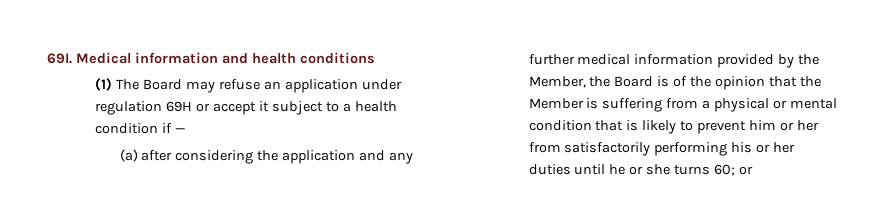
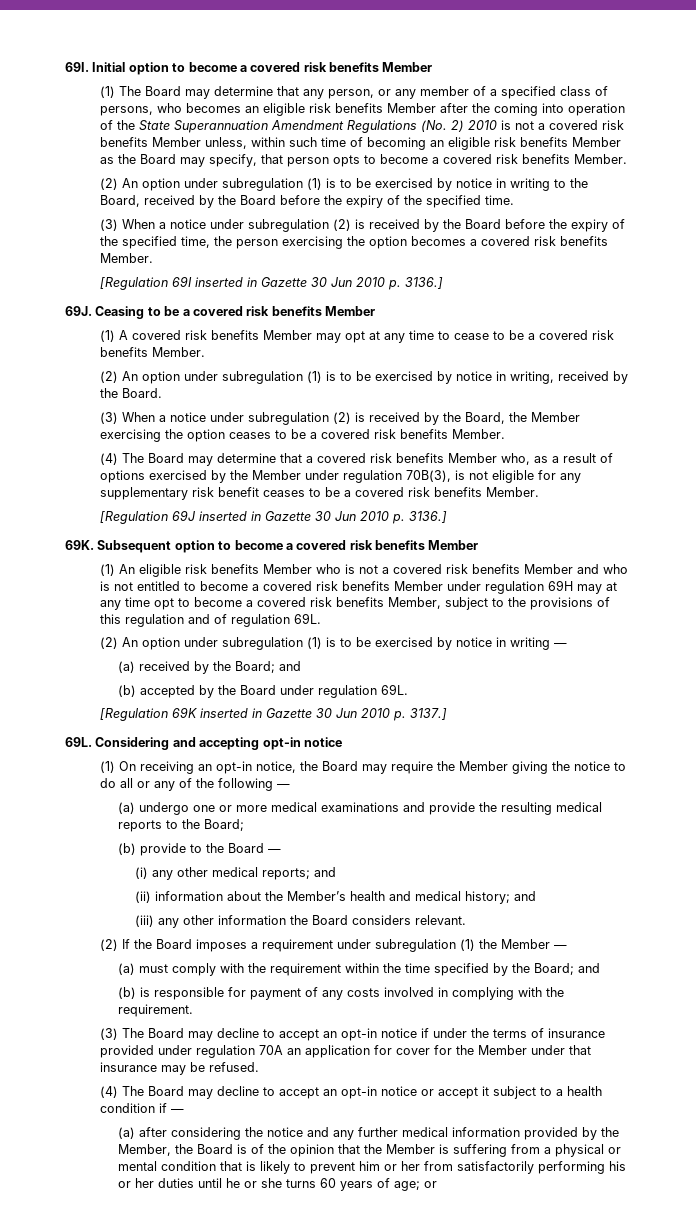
[76,52,375,64] [95,78,402,93] [95,101,193,115] Medical information and health conditions // (1) The Board may refuse an application under regulation 69H -> [92,62,433,75] [100,86,609,99] [100,103,626,116] [100,120,625,133] [100,137,622,150] [100,154,628,167] [100,178,589,191] [100,195,515,208] [100,219,626,232] [100,236,609,249] [100,253,154,263] [100,276,444,290] [65,306,375,319] [100,330,615,343] [100,347,206,357] [100,371,629,384] [100,388,163,398] [100,412,581,425] [100,429,506,442] [100,453,614,466] [100,470,582,483] [100,487,540,500] [100,510,448,524] [65,540,479,553] [100,564,629,577] [100,580,618,594] [100,597,611,610] [100,613,322,627] [100,637,568,650] [117,661,301,674] [117,684,408,698] [100,707,448,721] [65,737,342,750] [100,761,627,774] [100,778,291,791] [117,802,602,815] [117,819,244,832] [117,843,281,856] [135,867,337,880] [135,891,537,904] [135,915,467,928] [100,939,568,952] [117,963,600,976] [117,987,564,1000] [117,1004,193,1017] [100,1028,606,1041] [100,1045,592,1058] [100,1062,260,1075] [100,1086,418,1099] Initial option to become a covered risk benefits Member // (1) The Board may determine that any person, or any member of a specified class of persons, who becomes an eligible risk benefits Member after the coming into operation of the State Superannuation Amendment Regulations (No. 2) 2010 is not a covered risk benefits Member unless, within such time of becoming an eligible risk benefits Member as the Board may specify, that person opts to become a covered risk benefits Member. // (2) An option under subregulation (1) is to be exercised by notice in writing to the Board, received by the Board before the expiry of the specified time. // (3) When a notice under subregulation (2) is received by the Board before the expiry of the specified time, the person exercising the option becomes a covered risk benefits Member. // [Regulation 69I inserted in Gazette 30 Jun 2010 p. 3136.] // 69J. Ceasing to be a covered risk benefits Member // (1) A covered risk benefits Member may opt at any time to cease to be a covered risk benefits Member. // (2) An option under subregulation (1) is to be exercised by notice in writing, received by the Board. // (3) When a notice under subregulation (2) is received by the Board, the Member exercising the option ceases to be a covered risk benefits Member. // (4) The Board may determine that a covered risk benefits Member who, as a result of options exercised by the Member under regulation 70B(3), is not eligible for any supplementary risk benefit ceases to be a covered risk benefits Member. // [Regulation 69J inserted in Gazette 30 Jun 2010 p. 3136.] // 69K. Subsequent option to become a covered risk benefits Member // (1) An eligible risk benefits Member who is not a covered risk benefits Member and who is not entitled to become a covered risk benefits Member under regulation 69H may at any time opt to become a covered risk benefits Member, subject to the provisions of this regulation and of regulation 69L. // (2) An option under subregulation (1) is to be exercised by notice in writing — // (a) received by the Board; and // (b) accepted by the Board under regulation 69L. // [Regulation 69K inserted in Gazette 30 Jun 2010 p. 3137.] // 69L. Considering and accepting opt-in notice // (1) On receiving an opt-in notice, the Board may require the Member giving the notice to do all or any of the following — // (a) undergo one or more medical examinations and provide the resulting medical reports to the Board; // (b) provide to the Board — // (i) any other medical reports; and // (ii) information about the Member’s health and medical history; and // (iii) any other information the Board considers relevant. // (2) If the Board imposes a requirement under subregulation (1) the Member — // (a) must comply with the requirement within the time specified by the Board; and // (b) is responsible for payment of any costs involved in complying with the requirement. // (3) The Board may decline to accept an opt-in notice if under the terms of insurance provided under regulation 70A an application for cover for the Member under that insurance may be refused. // (4) The Board may decline to accept an opt-in notice
[282,150,356,164] application -> [266,1127,303,1137] notice
[714,164,736,176] 60; -> [319,1178,420,1191] 60 years of age;

